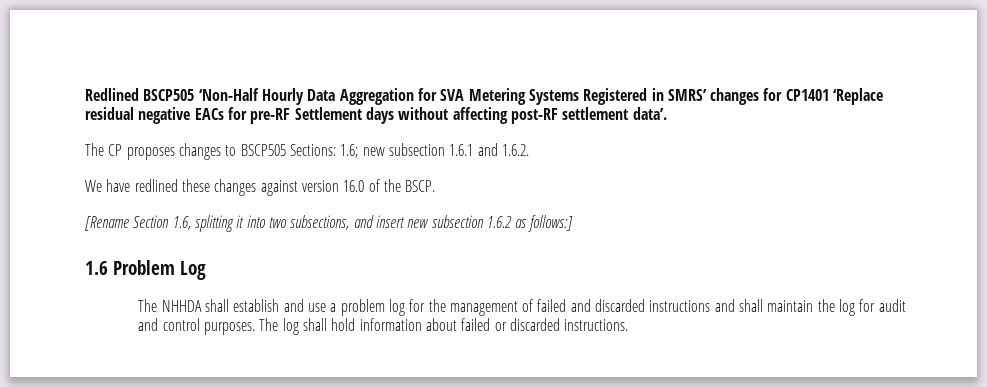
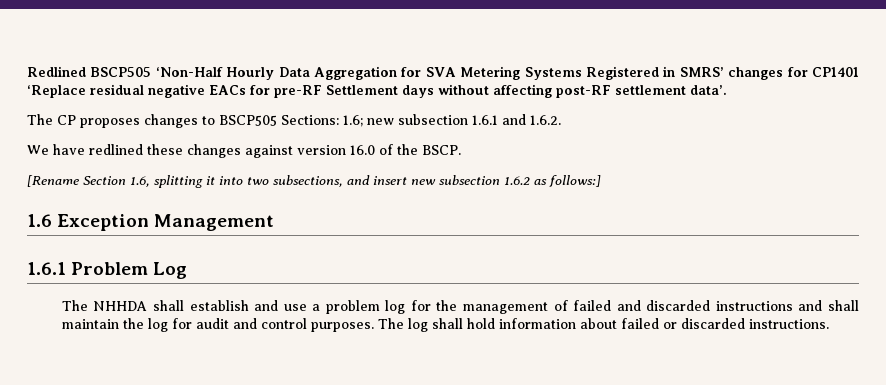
(108, 268) none -> [57,214,275,231] [27,262,66,275] Exception Management // 1.6.1

